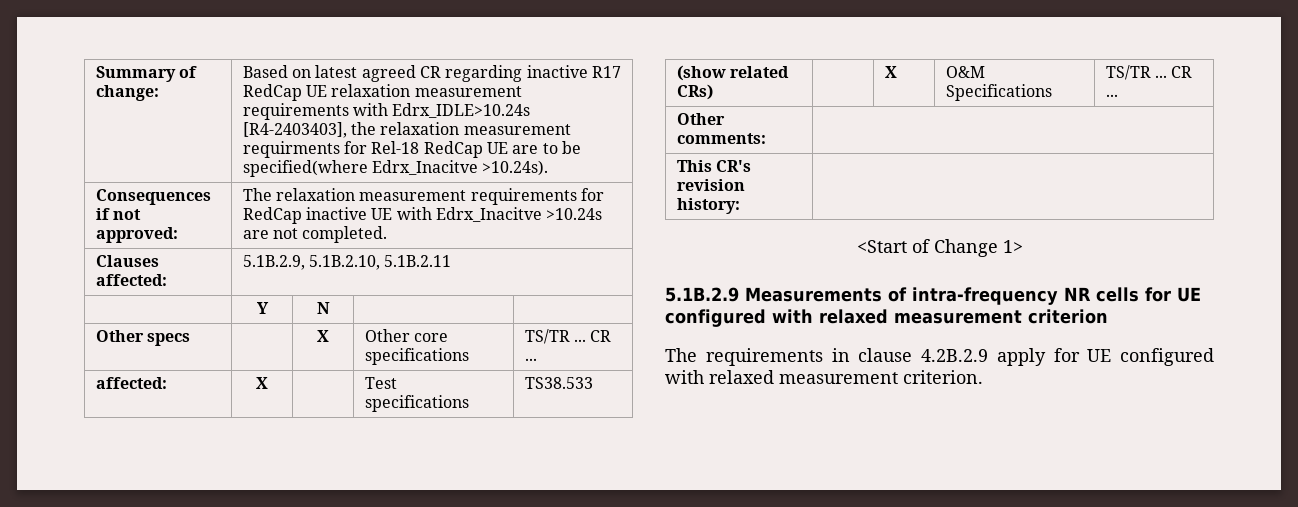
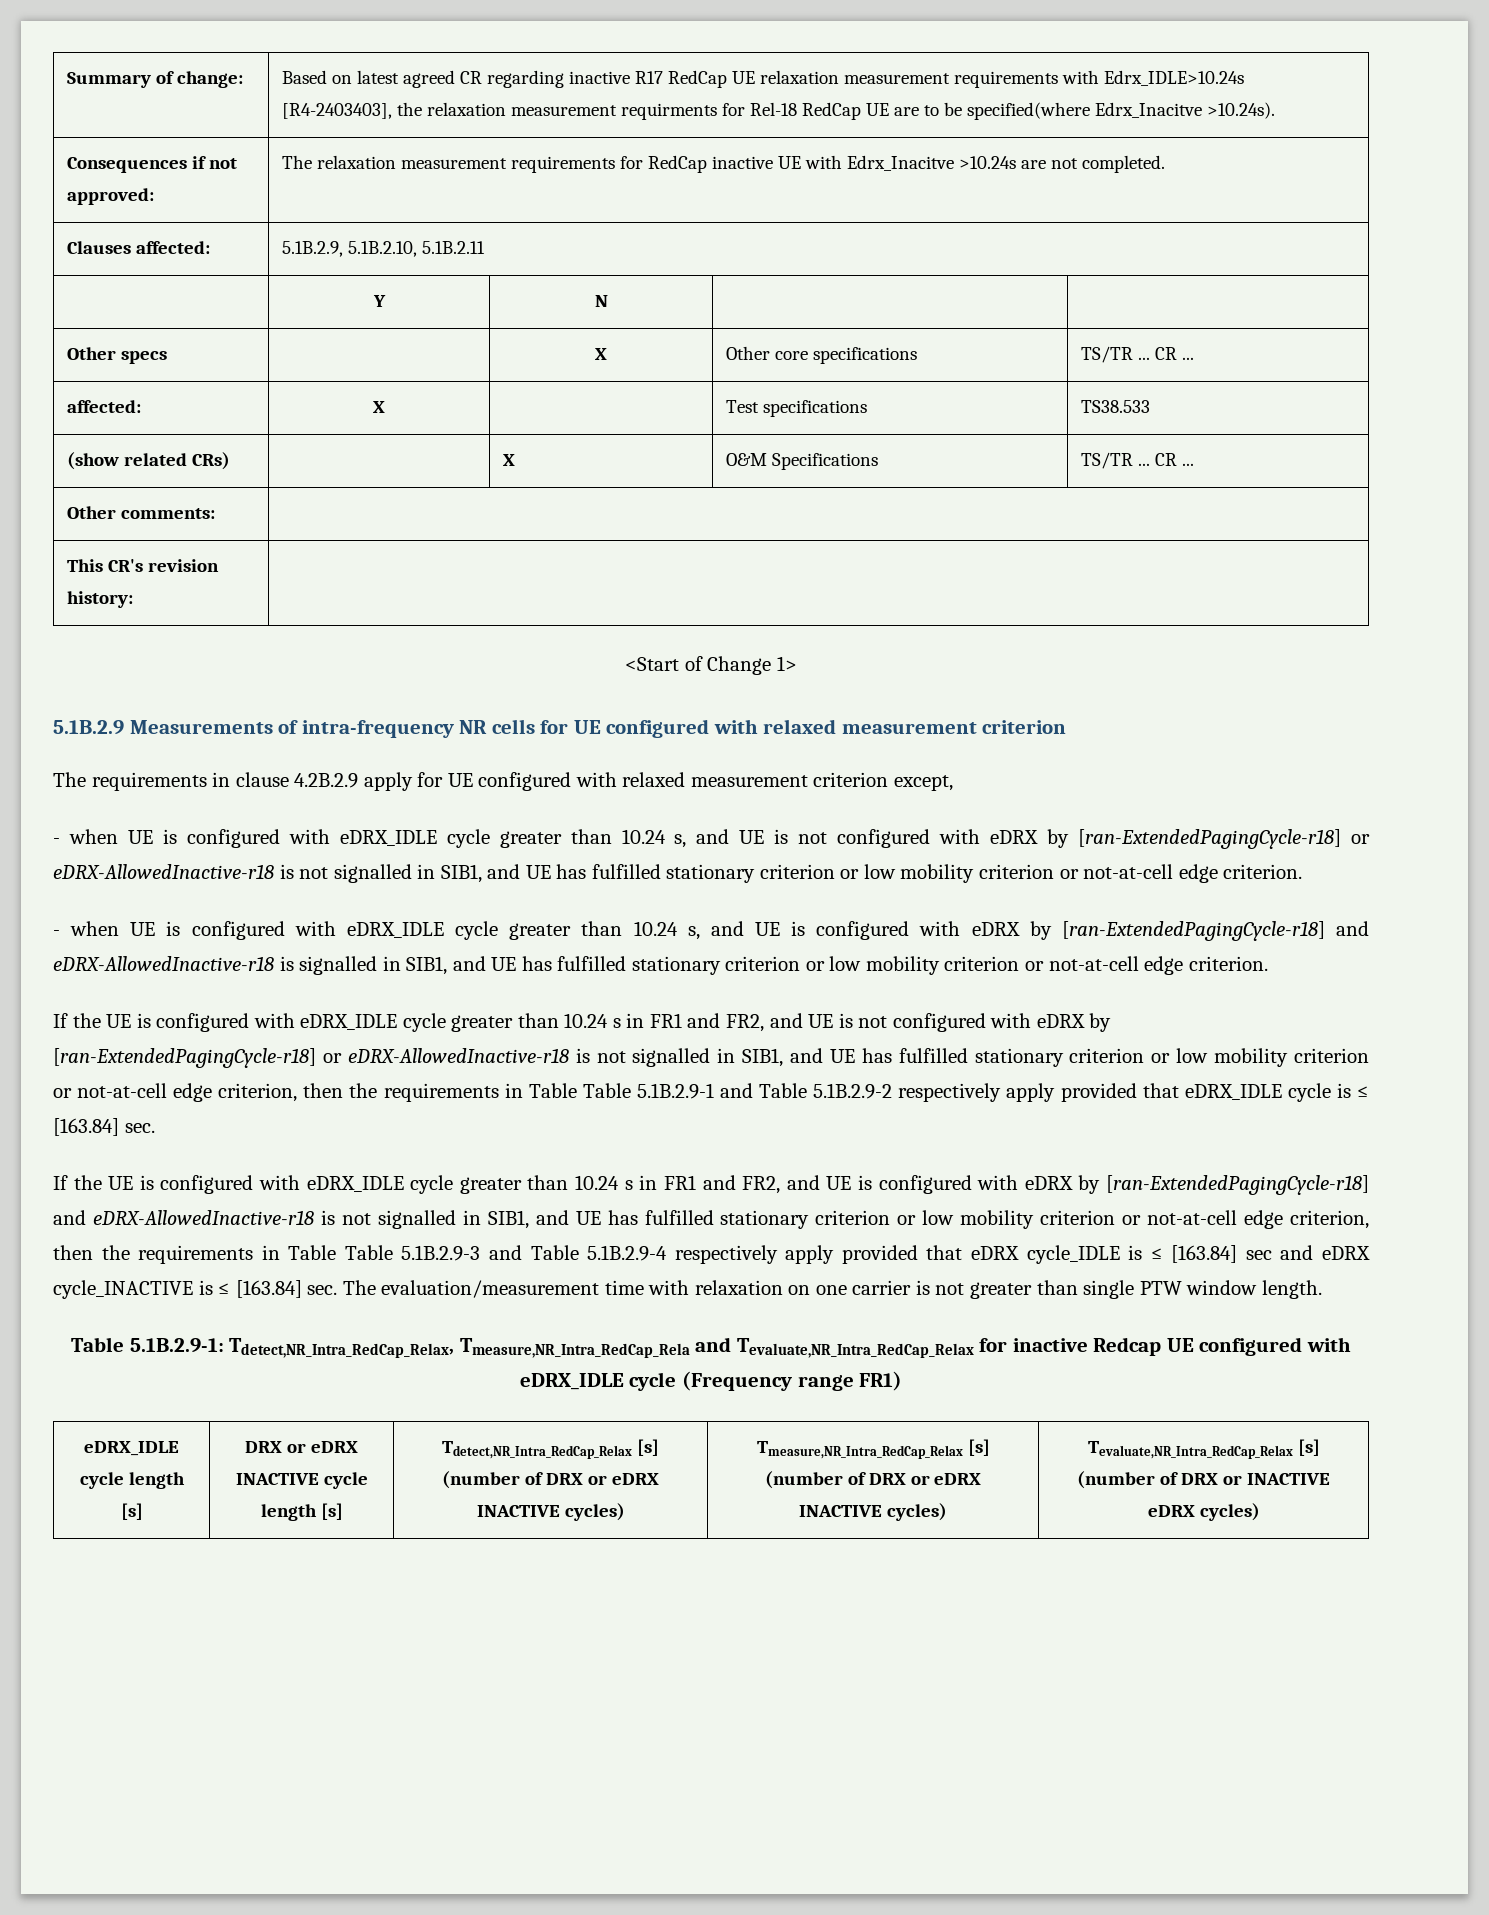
[903,370,983,384] criterion. -> [813,772,953,791] [53,829,1371,849] [53,864,1303,883] [53,921,1369,941] [53,956,1268,975] [53,1013,1112,1032] [53,1048,1370,1068] [53,1083,1369,1102] [53,1118,155,1136] [53,1175,1369,1195] [53,1210,1370,1229] [53,1245,1371,1264] [53,1280,1322,1299] [71,1337,1351,1358] [519,1371,903,1391] [84,1441,179,1456] [79,1472,185,1489] [120,1503,143,1520] [245,1441,358,1453] [235,1472,368,1489] [260,1503,343,1521] [442,1439,659,1459] [442,1471,659,1489] [476,1503,625,1521] [756,1439,990,1459] [764,1471,982,1489] [799,1503,947,1521] [1087,1439,1320,1459] [1077,1471,1330,1489] [1147,1503,1260,1521] criterion except, // - when UE is configured with eDRX_IDLE cycle greater than 10.24 s, and UE is not configured with eDRX by [ran-ExtendedPagingCycle-r18] or eDRX-AllowedInactive-r18 is not signalled in SIB1, and UE has fulfilled stationary criterion or low mobility criterion or not-at-cell edge criterion. // - when UE is configured with eDRX_IDLE cycle greater than 10.24 s, and UE is configured with eDRX by [ran-ExtendedPagingCycle-r18] and eDRX-AllowedInactive-r18 is signalled in SIB1, and UE has fulfilled stationary criterion or low mobility criterion or not-at-cell edge criterion. // If the UE is configured with eDRX_IDLE cycle greater than 10.24 s in FR1 and FR2, and UE is not configured with eDRX by [ran-ExtendedPagingCycle-r18] or eDRX-AllowedInactive-r18 is not signalled in SIB1, and UE has fulfilled stationary criterion or low mobility criterion or not-at-cell edge criterion, then the requirements in Table Table 5.1B.2.9-1 and Table 5.1B.2.9-2 respectively apply provided that eDRX_IDLE cycle is ≤ [163.84] sec. // If the UE is configured with eDRX_IDLE cycle greater than 10.24 s in FR1 and FR2, and UE is configured with eDRX by [ran-ExtendedPagingCycle-r18] and eDRX-AllowedInactive-r18 is not signalled in SIB1, and UE has fulfilled stationary criterion or low mobility criterion or not-at-cell edge criterion, then the requirements in Table Table 5.1B.2.9-3 and Table 5.1B.2.9-4 respectively apply provided that eDRX cycle_IDLE is ≤ [163.84] sec and eDRX cycle_INACTIVE is ≤ [163.84] sec. The evaluation/measurement time with relaxation on one carrier is not greater than single PTW window length. // Table 5.1B.2.9-1: Tdetect,NR_Intra_RedCap_Relax, Tmeasure,NR_Intra_RedCap_Rela and Tevaluate,NR_Intra_RedCap_Relax for inactive Redcap UE configured with eDRX_IDLE cycle (Frequency range FR1) // eDRX_IDLE cycle length [s] | DRX or eDRX INACTIVE cycle length [s] | Tdetect,NR_Intra_RedCap_Relax [s] (number of DRX or eDRX INACTIVE cycles) | Tmeasure,NR_Intra_RedCap_Relax [s] (number of DRX or eDRX INACTIVE cycles) | Tevaluate,NR_Intra_RedCap_Relax [s] (number of DRX or INACTIVE eDRX cycles)

